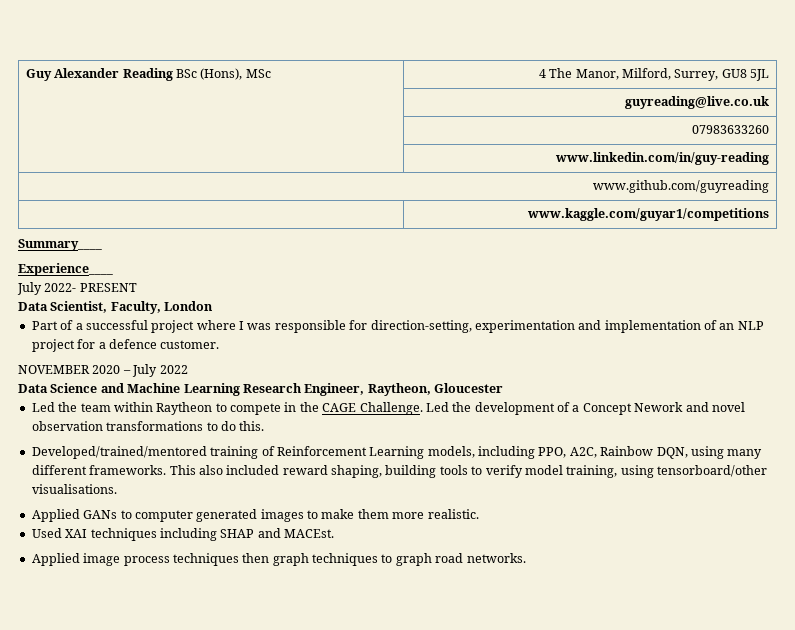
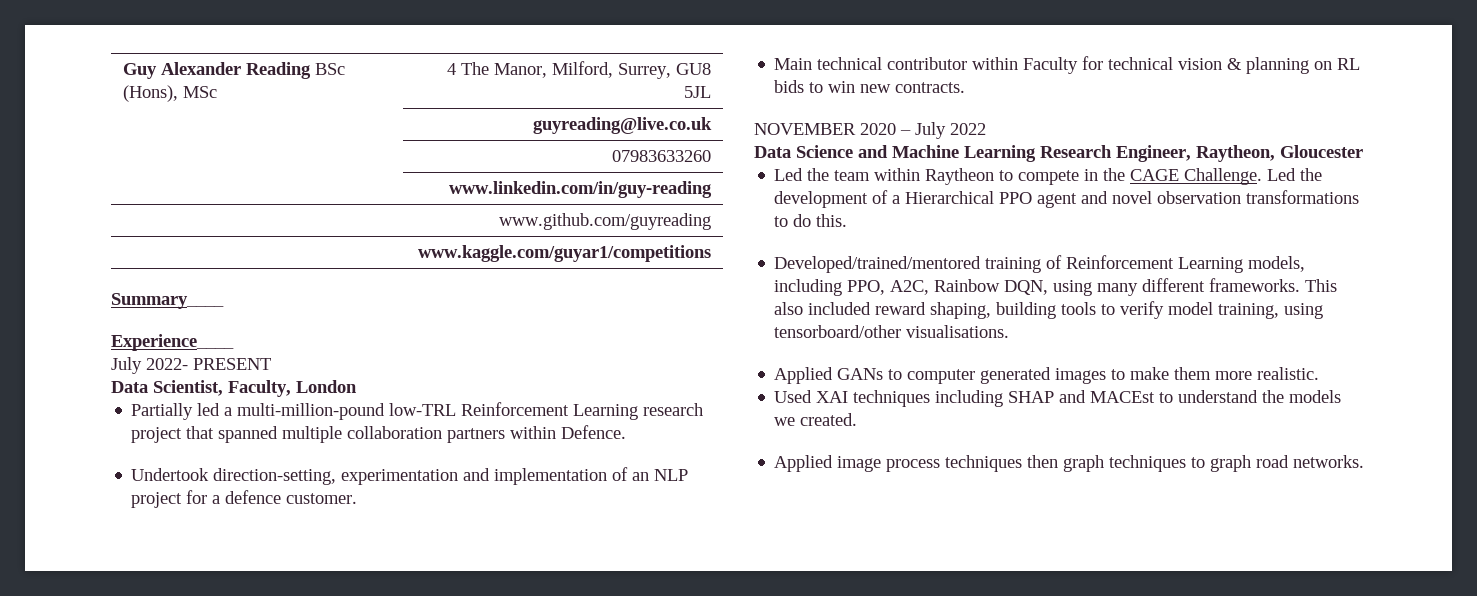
[31,320,368,333] Part of a successful project where I was responsible for -> [131,402,704,420] [131,425,627,443] [131,468,210,481] Partially led a multi-million-pound low-TRL Reinforcement Learning research project that spanned multiple collaboration partners within Defence. // Undertook
(220, 344) none -> [774,56,1361,74] [774,80,966,93] // Main technical contributor within Faculty for technical vision & planning on RL bids to win new contracts.
[582,402,684,415] Concept Nework -> [905,191,1078,208] Hierarchical PPO agent
[284,529,334,538] MACEst. -> [1090,390,1342,403] [774,413,858,426] MACEst to understand the models we created.

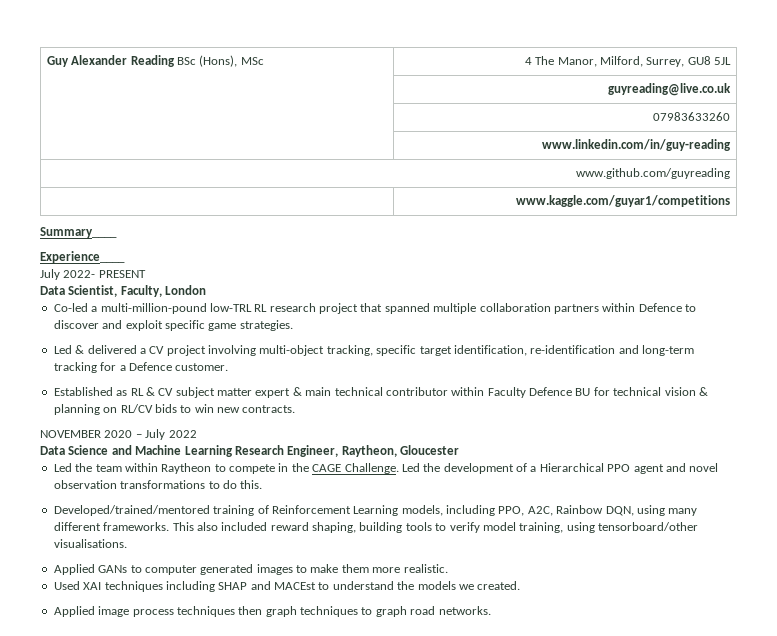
[131,403,221,420] Partially led -> [53,303,88,312] Co-led
[461,402,639,420] Reinforcement Learning -> [254,304,268,312] RL
[561,425,627,439] [131,467,689,485] [131,492,183,508] Defence. // Undertook direction-setting, experimentation and implementation of an NLP project -> [638,303,696,312] [53,320,293,331] [53,345,694,356] [53,362,97,373] Defence to discover and exploit specific game strategies. // Led & delivered a CV project involving multi-object tracking, specific target identification, re-identification and long-term tracking
[225,490,282,504] defence -> [128,362,172,371] Defence
[774,58,813,70] Main -> [53,387,332,398] Established as RL & CV subject matter expert & main
(1079, 65) none -> [529,387,591,396] Defence BU
[1337,58,1361,70] RL -> [120,404,153,413] RL/CV

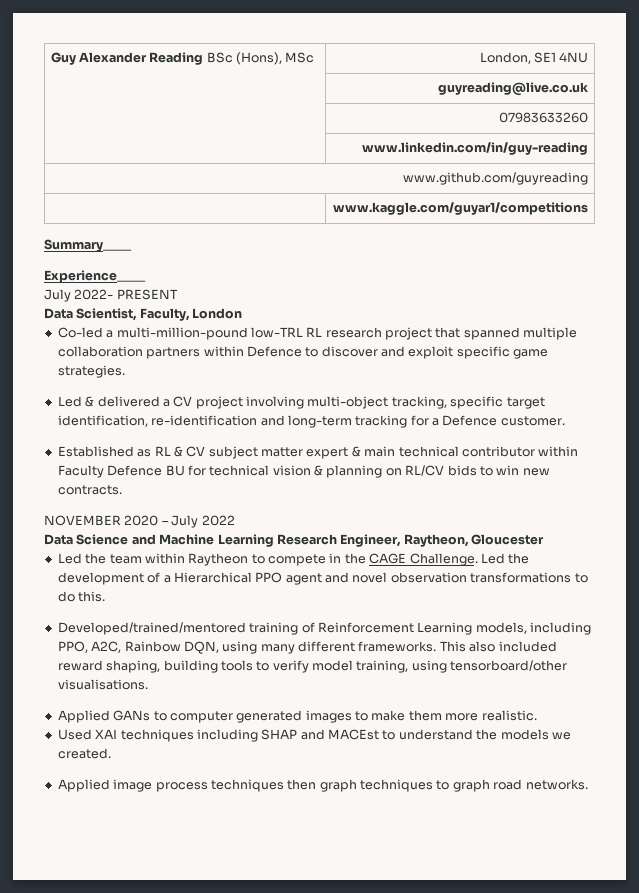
[524,56,732,67] 4 The Manor, Milford, Surrey, GU8 5JL -> [479,52,589,64] London, SE1 4NU

